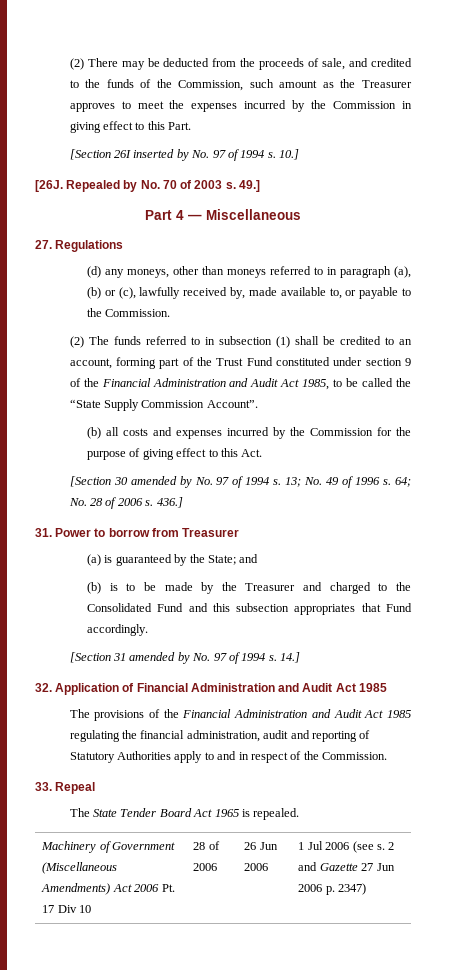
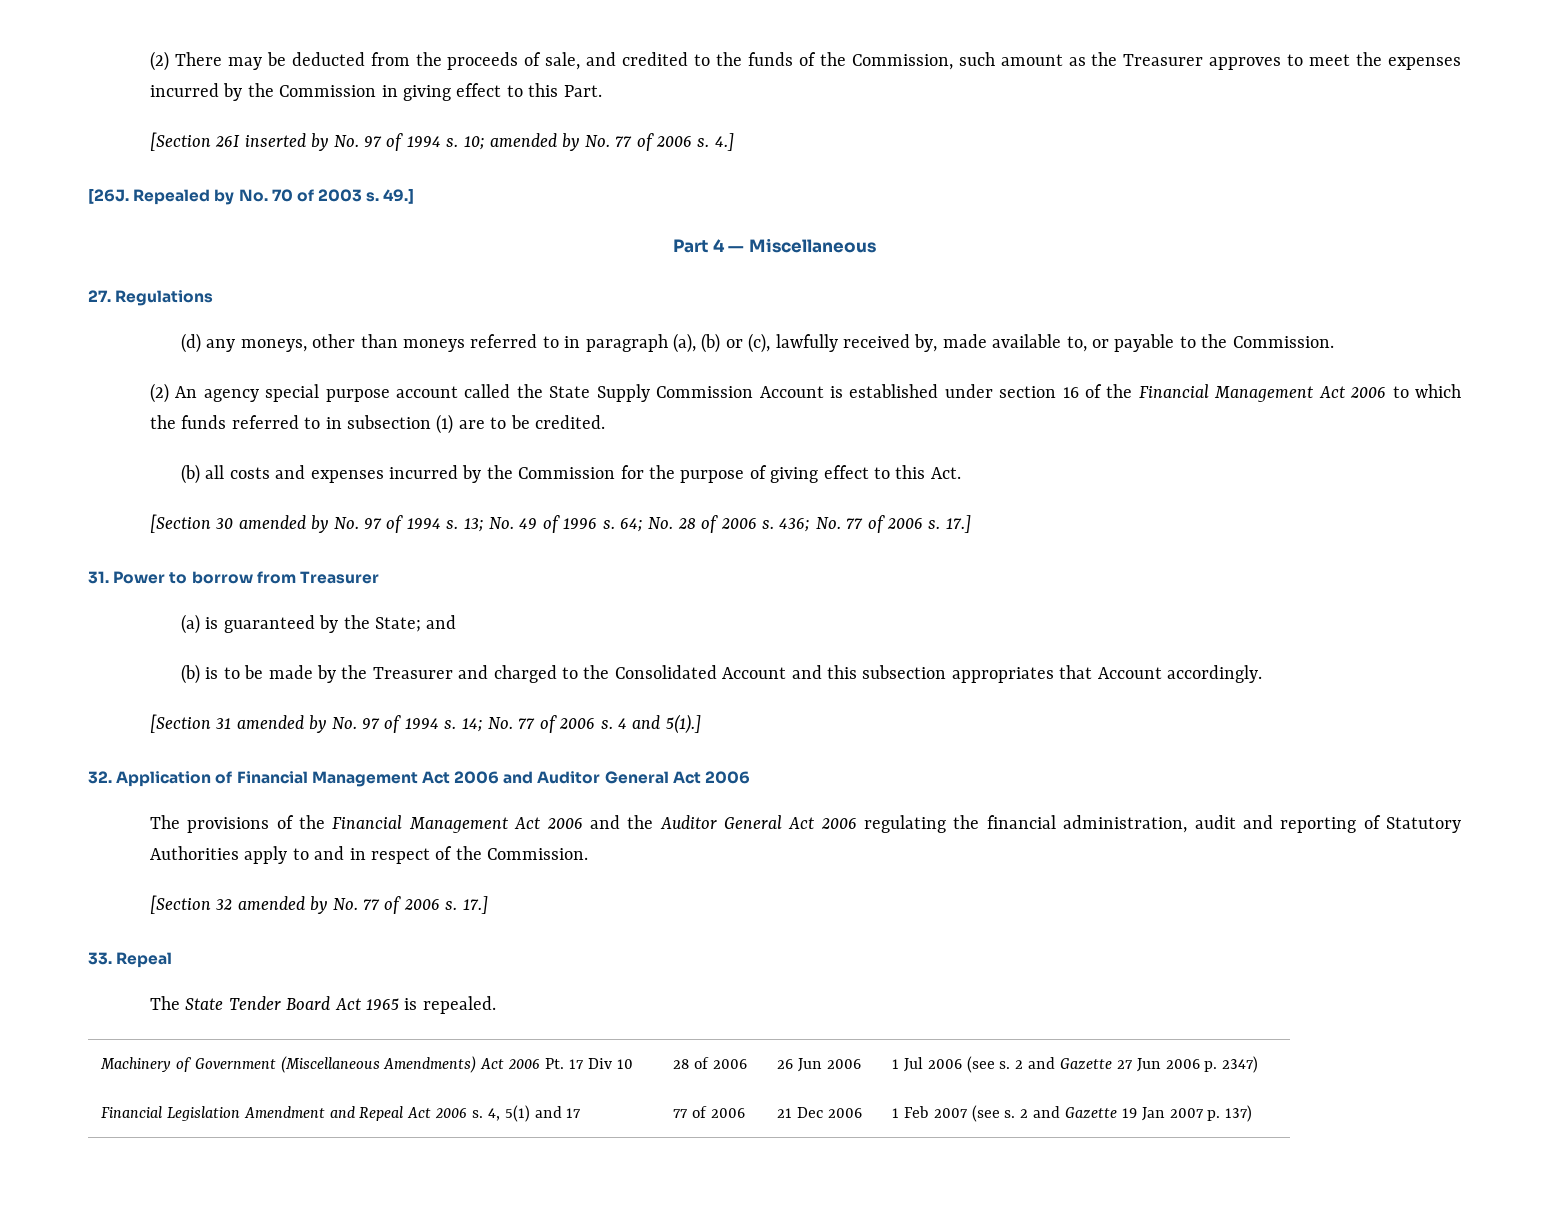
[279,149,300,160] 10.] -> [463,133,734,151] 10; amended by No. 77 of 2006 s. 4.]
[88,336,109,345] The -> [175,384,1461,402] [149,415,176,429] An agency special purpose account called the State Supply Commission Account is established under section 16 of the Financial Management Act 2006 to which the
[294,336,413,345] [69,357,411,369] [69,378,411,390] [69,399,258,411] shall be credited to an account, forming part of the Trust Fund constituted under section 9 of the Financial Administration and Audit Act 1985, to be called the “State Supply Commission Account”. -> [458,415,605,429] are to be credited.
[156,497,183,508] 436.] -> [779,515,971,533] 436; No. 77 of 2006 s. 17.]
[157,603,184,612] Fund -> [722,667,787,679] Account
[386,603,412,612] Fund -> [1097,667,1162,679] Account
[280,652,301,663] [35,683,387,695] 14.] // 32. Application of Financial Administration and Audit Act 1985 -> [461,714,701,734] [88,771,751,787] 14; No. 77 of 2006 s. 4 and 5(1).] // 32. Application of Financial Management Act 2006 and Auditor General Act 2006
[234,709,412,718] Administration and Audit Act 1985 -> [408,815,857,833] Management Act 2006 and the Auditor General Act 2006
(388, 756) none -> [149,895,488,914] // [Section 32 amended by No. 77 of 2006 s. 17.]
(367, 889) none -> [100,1105,582,1122] [672,1106,745,1118] [776,1107,862,1118] [891,1105,1253,1122] // Financial Legislation Amendment and Repeal Act 2006 s. 4, 5(1) and 17 | 77 of 2006 | 21 Dec 2006 | 1 Feb 2007 (see s. 2 and Gazette 19 Jan 2007 p. 137)

